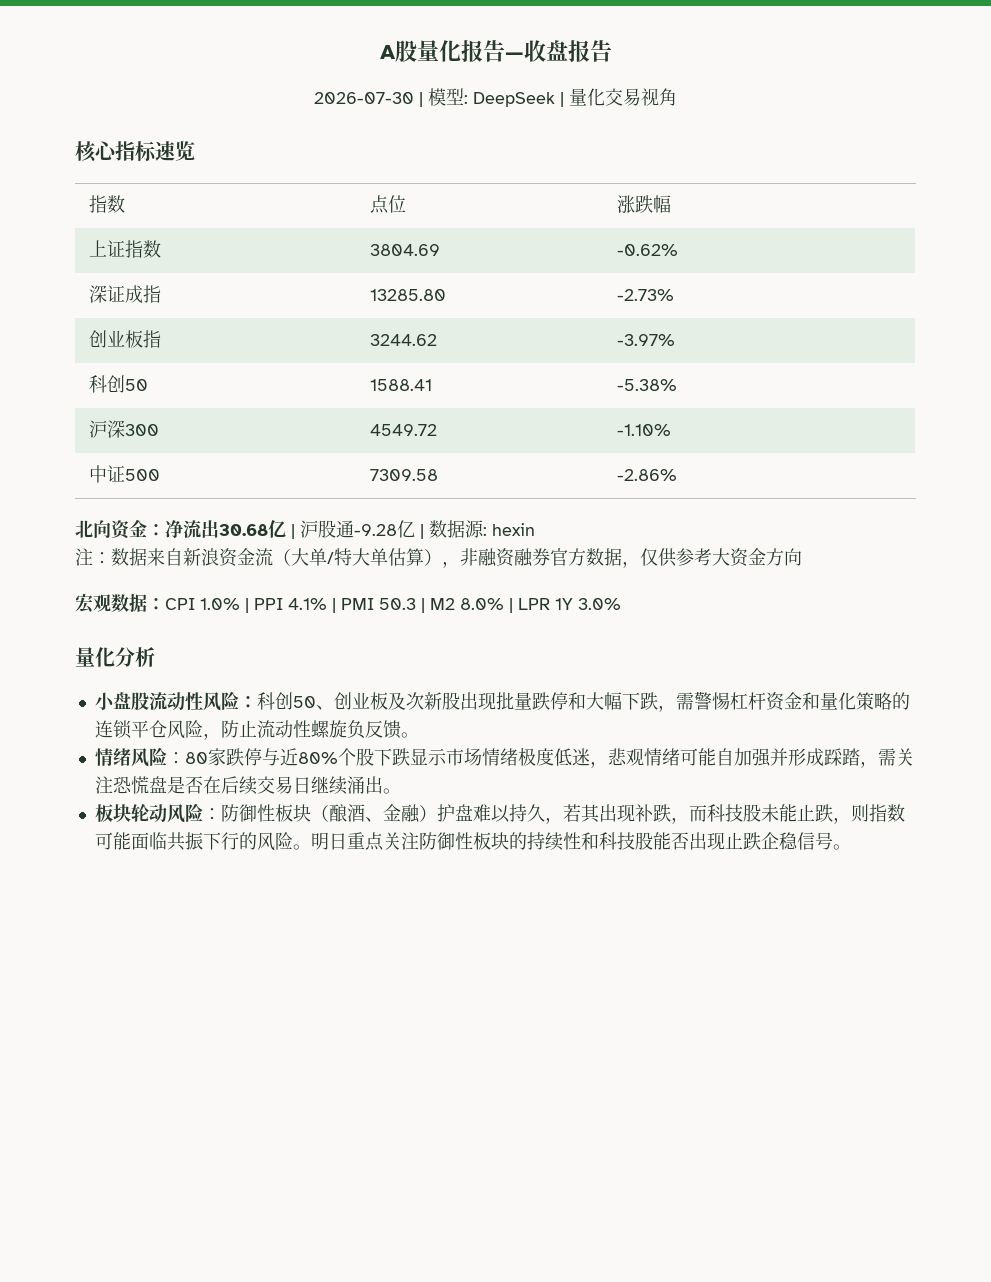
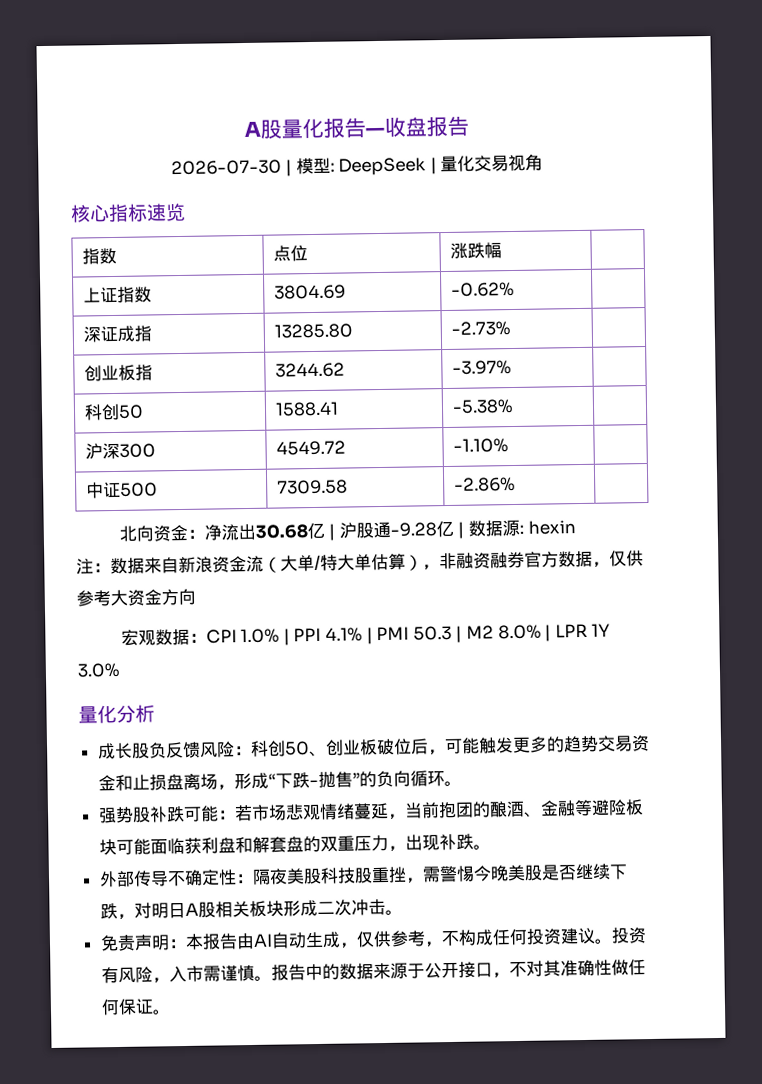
[94,692,203,711] 小盘股流动性 -> [96,741,201,760] 成长股负反馈
[387,691,910,712] [94,720,419,740] [94,747,914,768] [94,776,401,795] [94,803,905,824] [94,832,833,851] 及次新股出现批量跌停和大幅下跌，需警惕杠杆资金和量化策略的连锁平仓风险，防止流动性螺旋负反馈。 // 情绪风险：80家跌停与近80%个股下跌显示市场情绪极度低迷，悲观情绪可能自加强并形成踩踏，需关注恐慌盘是否在后续交易日继续涌出。 // 板块轮动风险：防御性板块（酿酒、金融）护盘难以持久，若其出现补跌，而科技股未能止跌，则指数可能面临共振下行的风险。明日重点关注防御性板块的持续性和科技股能否出现止跌企稳信号 -> [375,735,650,756] [97,770,462,792] [97,799,644,824] [98,833,491,856] [98,863,628,888] [99,898,403,921] [99,927,647,952] [100,959,646,984] [100,998,154,1016] 破位后，可能触发更多的趋势交易资金和止损盘离场，形成“下跌-抛售”的负向循环。 // 强势股补跌可能：若市场悲观情绪蔓延，当前抱团的酿酒、金融等避险板块可能面临获利盘和解套盘的双重压力，出现补跌。 // 外部传导不确定性：隔夜美股科技股重挫，需警惕今晚美股是否继续下跌，对明日A股相关板块形成二次冲击。 // 免责声明：本报告由AI自动生成，仅供参考，不构成任何投资建议。投资有风险，入市需谨慎。报告中的数据来源于公开接口，不对其准确性做任何保证

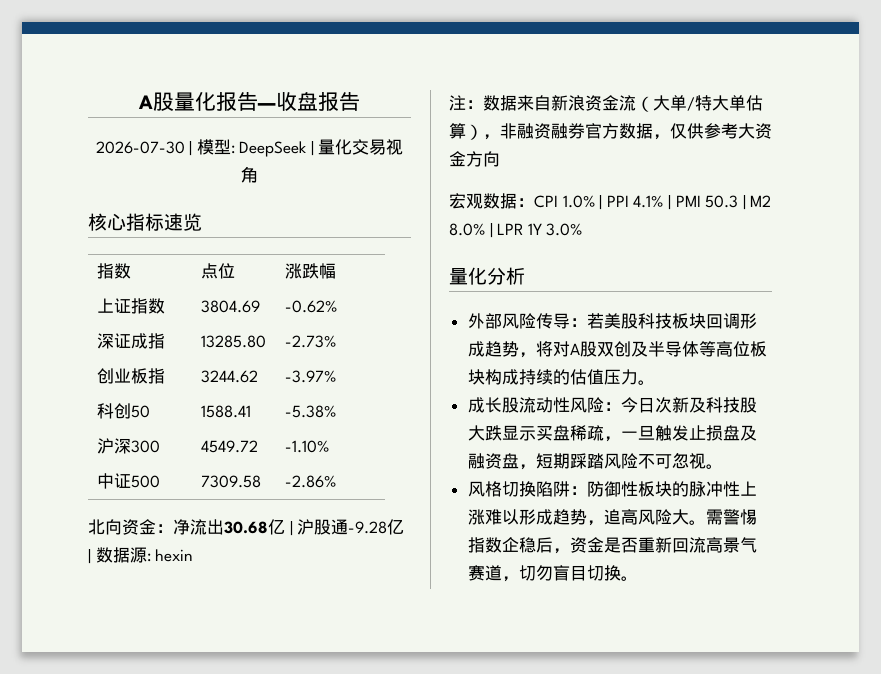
[96,735,650,760] [97,770,462,792] [97,799,644,824] [98,833,491,856] [98,863,628,888] [99,898,403,921] [99,927,647,952] [100,959,646,984] [100,998,154,1016] 成长股负反馈风险：科创50、创业板破位后，可能触发更多的趋势交易资金和止损盘离场，形成“下跌-抛售”的负向循环。 // 强势股补跌可能：若市场悲观情绪蔓延，当前抱团的酿酒、金融等避险板块可能面临获利盘和解套盘的双重压力，出现补跌。 // 外部传导不确定性：隔夜美股科技股重挫，需警惕今晚美股是否继续下跌，对明日A股相关板块形成二次冲击。 // 免责声明：本报告由AI自动生成，仅供参考，不构成任何投资建议。投资有风险，入市需谨慎。报告中的数据来源于公开接口，不对其准确性做任何保证 -> [467,313,757,329] [467,341,767,358] [467,369,655,385] [467,397,757,413] [467,425,757,442] [467,452,723,470] [467,481,757,497] [467,509,757,526] [467,537,757,554] [467,565,621,582] 外部风险传导：若美股科技板块回调形成趋势，将对A股双创及半导体等高位板块构成持续的估值压力。 // 成长股流动性风险：今日次新及科技股大跌显示买盘稀疏，一旦触发止损盘及融资盘，短期踩踏风险不可忽视。 // 风格切换陷阱：防御性板块的脉冲性上涨难以形成趋势，追高风险大。需警惕指数企稳后，资金是否重新回流高景气赛道，切勿盲目切换

